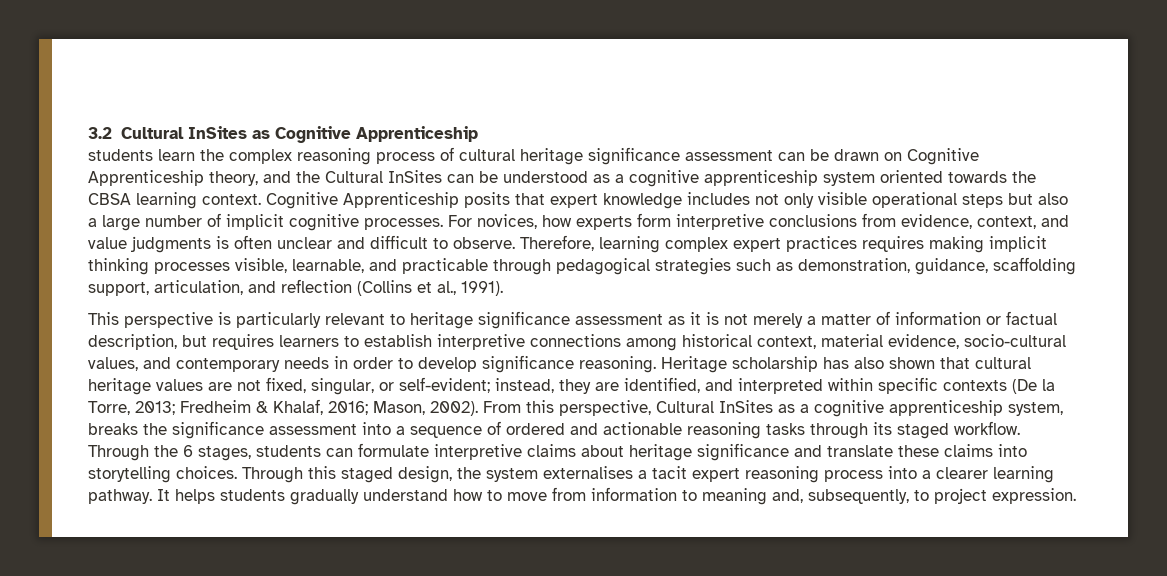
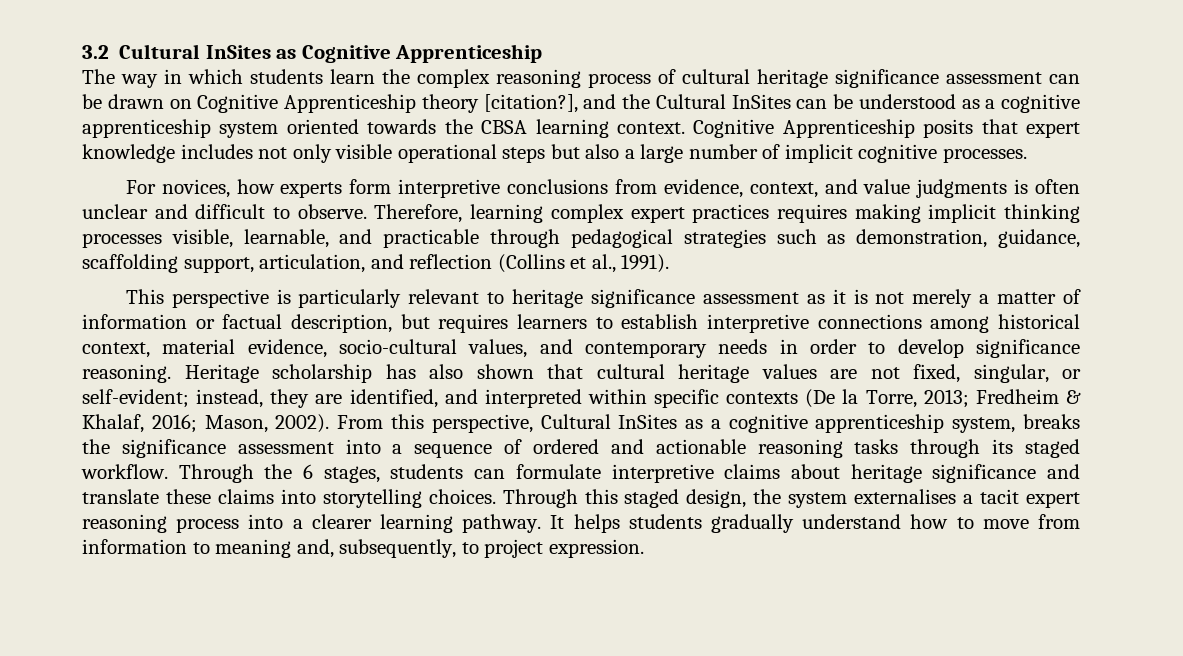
(478, 134) none -> [82,69,243,88] The way in which
[209,171,258,186] theory, -> [421,94,578,113] theory [citation?],
(443, 224) none -> (1028, 155) //

